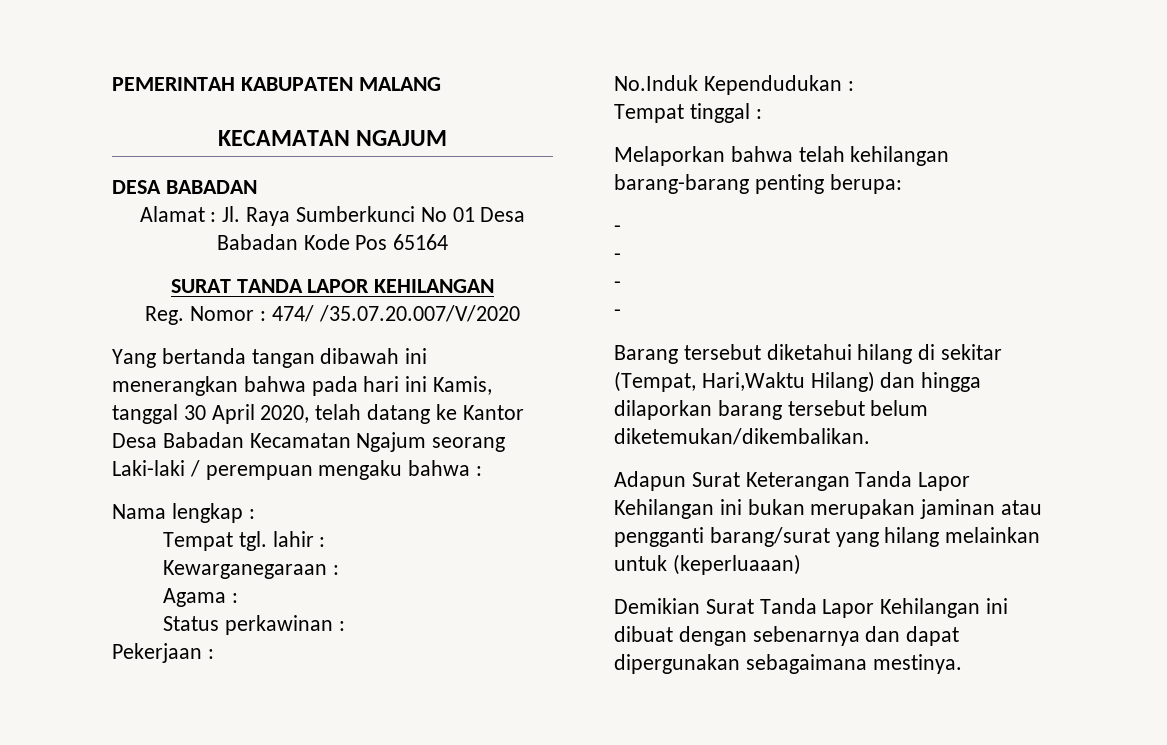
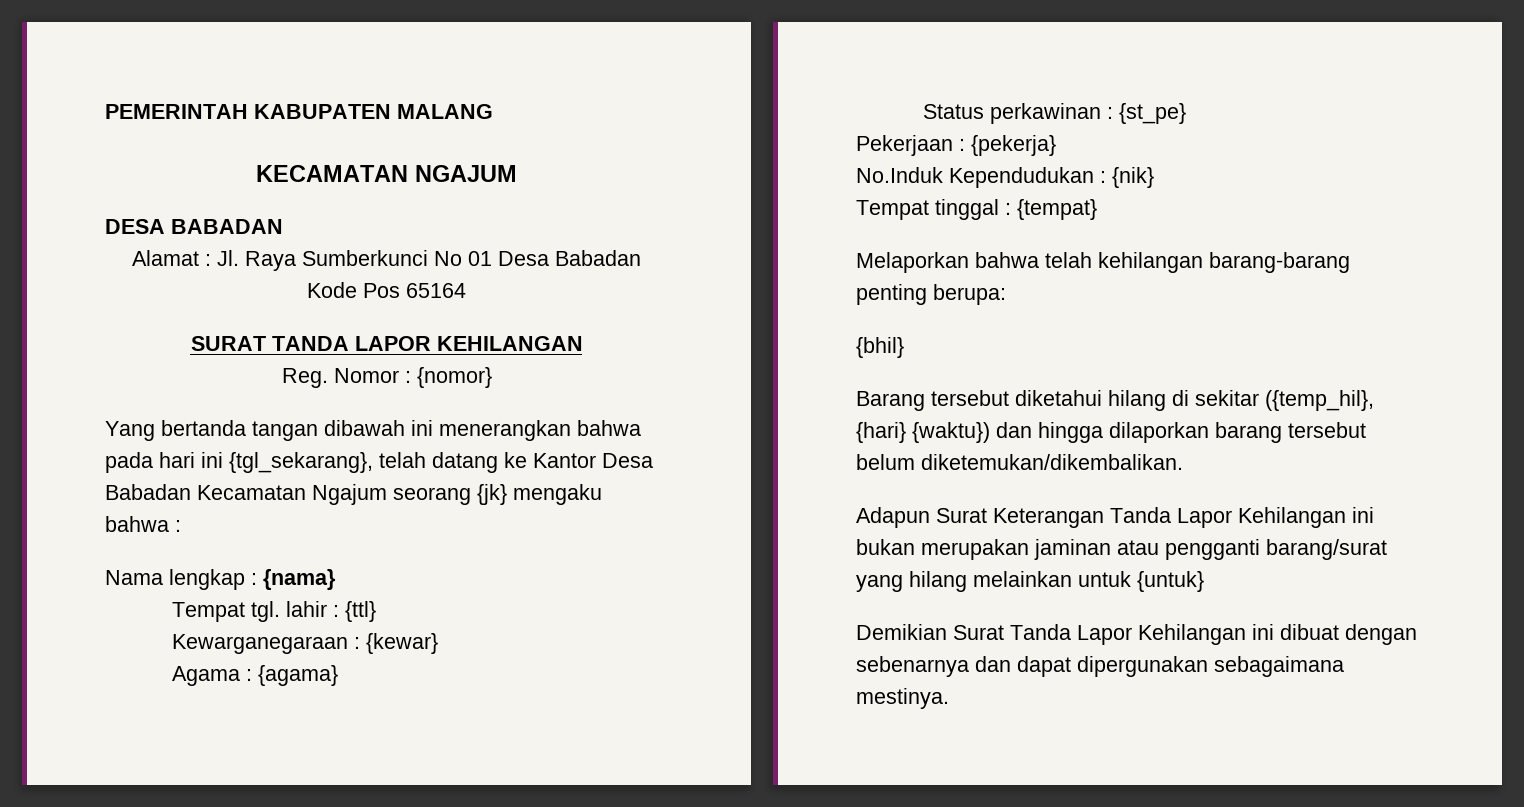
[271,305,520,322] 474/ /35.07.20.007/V/2020 -> [416,367,492,388] {nomor}
[433,376,493,395] [112,404,310,424] Kamis, tanggal 30 April 2020, -> [229,452,373,473] {tgl_sekarang},
[112,460,313,480] Laki-laki / perempuan -> [477,484,507,505] {jk}
(255, 514) none -> [263,569,336,590] {nama}
(326, 542) none -> [345,601,377,622] {ttl}
(339, 570) none -> [366,633,439,654] {kewar}
(238, 598) none -> [258,665,339,686] {agama}
(345, 626) none -> [1119,103,1187,124] {st_pe}
(214, 654) none -> [971,135,1056,156] {pekerja}
(854, 86) none -> [1112,167,1154,188] {nik}
(762, 114) none -> [1017,199,1097,220] {tempat}
[614,225,621,233] [614,253,621,261] [614,281,621,289] [614,309,621,317] - // - // - // - -> [856,337,904,358] {bhil}
[614,371,875,392] (Tempat, Hari,Waktu Hilang) -> [1265,390,1374,411] [856,422,990,443] ({temp_hil}, {hari} {waktu})
[672,554,801,575] (keperluaaan) -> [1137,571,1204,592] {untuk}

